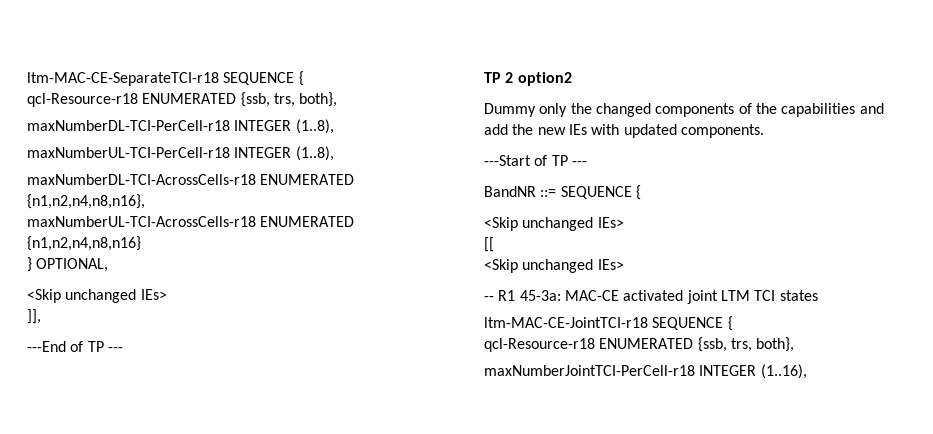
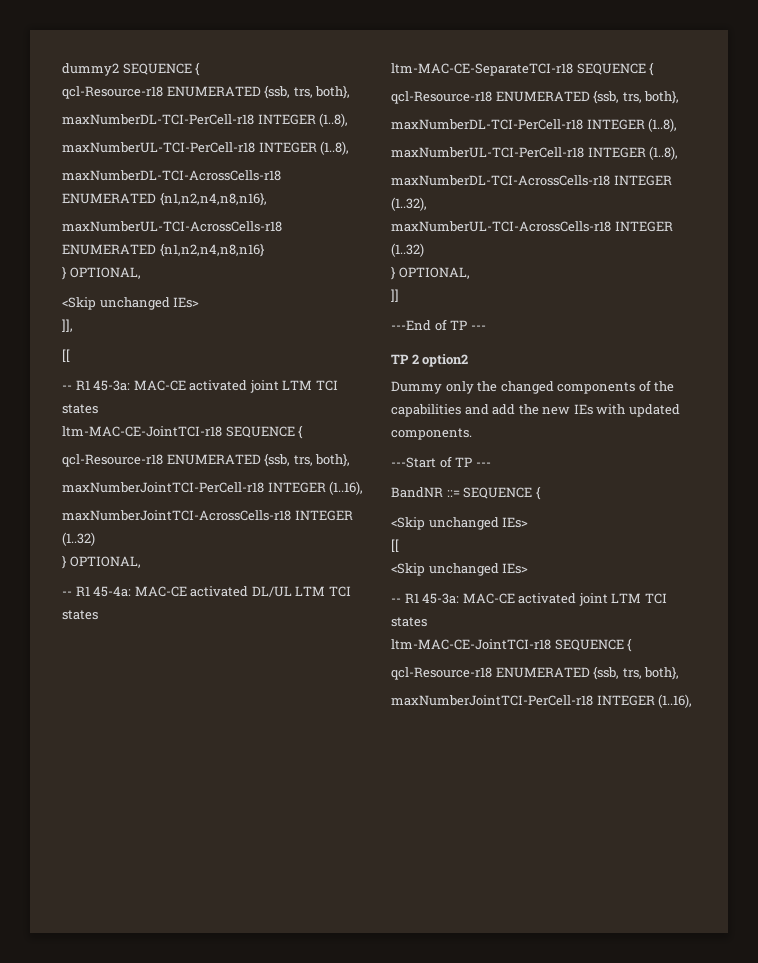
[27,72,219,86] ltm-MAC-CE-SeparateTCI-r18 -> [62,63,119,76] dummy2
(41, 316) none -> [62,349,70,362] [62,380,338,393] [62,404,98,414] [62,425,304,439] [62,453,351,467] [62,481,364,495] [62,510,353,521] [62,532,95,546] [62,555,141,569] [62,586,351,597] [62,610,98,620] [391,62,655,76] [391,90,680,104] [391,118,678,132] [391,146,679,160] [391,175,672,186] [391,197,427,211] [391,221,673,232] [391,243,424,257] [391,266,470,280] [391,289,399,302] // [[ // -- R1 45-3a: MAC-CE activated joint LTM TCI states // ltm-MAC-CE-JointTCI-r18 SEQUENCE { // qcl-Resource-r18 ENUMERATED {ssb, trs, both}, // maxNumberJointTCI-PerCell-r18 INTEGER (1..16), // maxNumberJointTCI-AcrossCells-r18 INTEGER (1..32) // } OPTIONAL, // -- R1 45-4a: MAC-CE activated DL/UL LTM TCI states // ltm-MAC-CE-SeparateTCI-r18 SEQUENCE { // qcl-Resource-r18 ENUMERATED {ssb, trs, both}, // maxNumberDL-TCI-PerCell-r18 INTEGER (1..8), // maxNumberUL-TCI-PerCell-r18 INTEGER (1..8), // maxNumberDL-TCI-AcrossCells-r18 INTEGER (1..32), // maxNumberUL-TCI-AcrossCells-r18 INTEGER (1..32) // } OPTIONAL, // ]]

